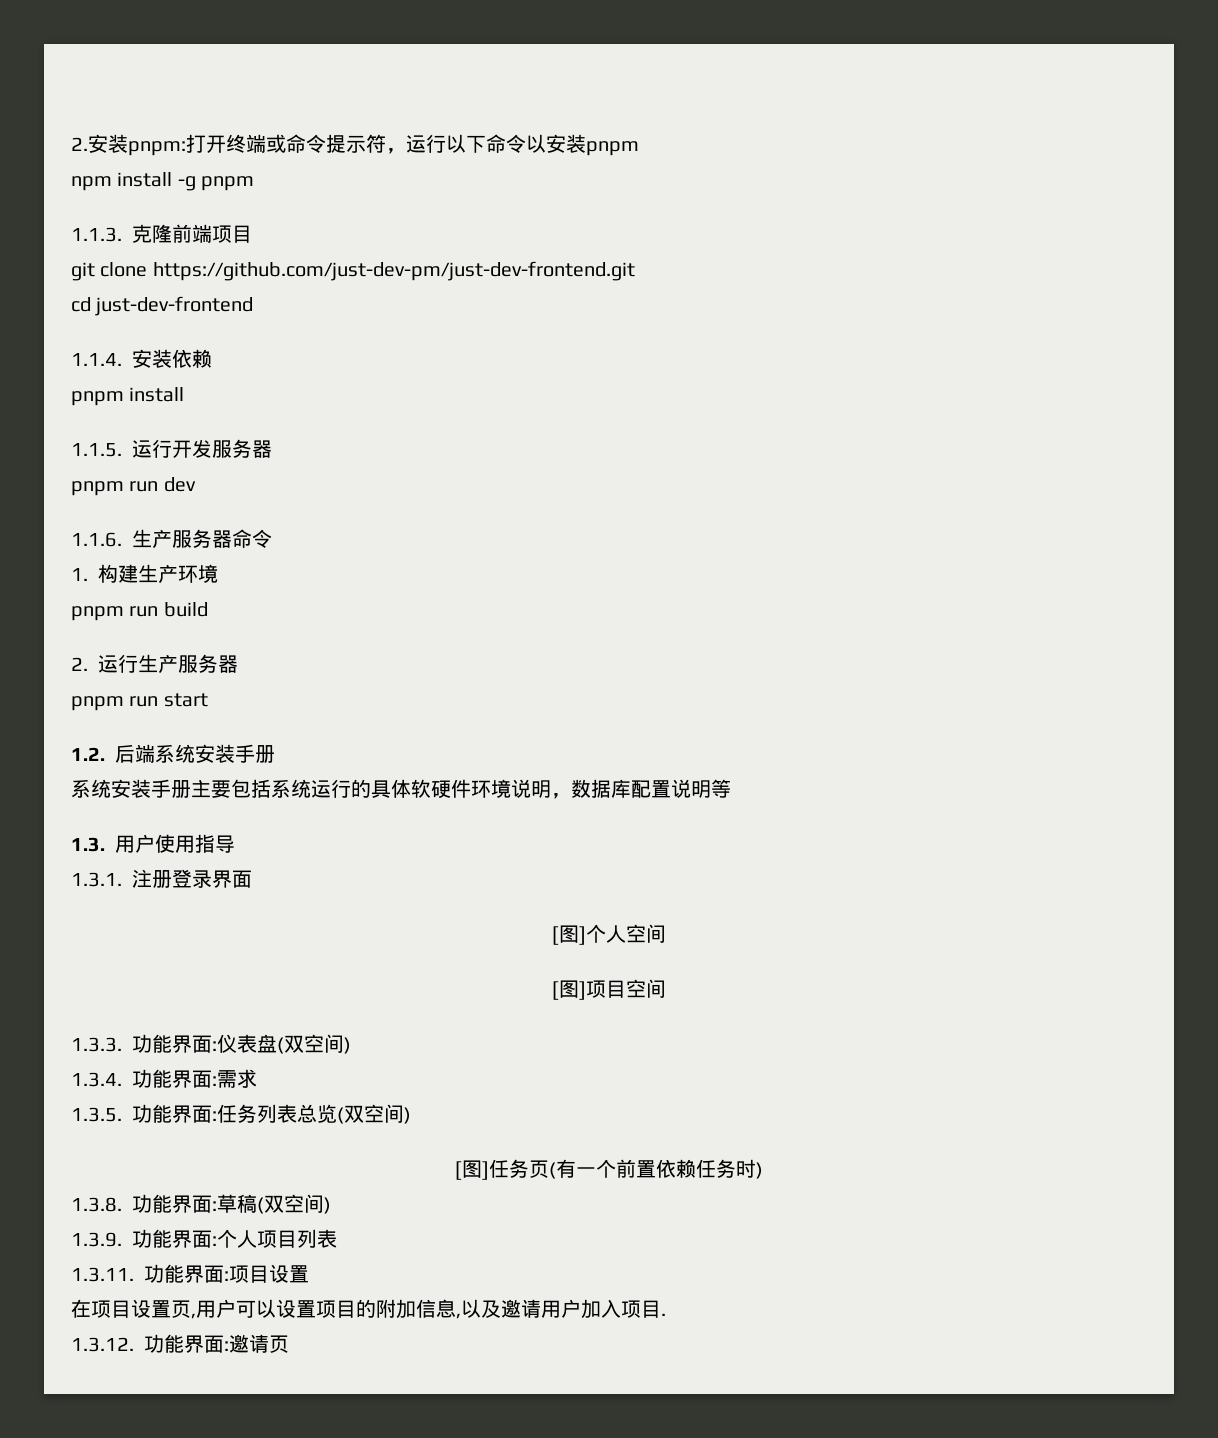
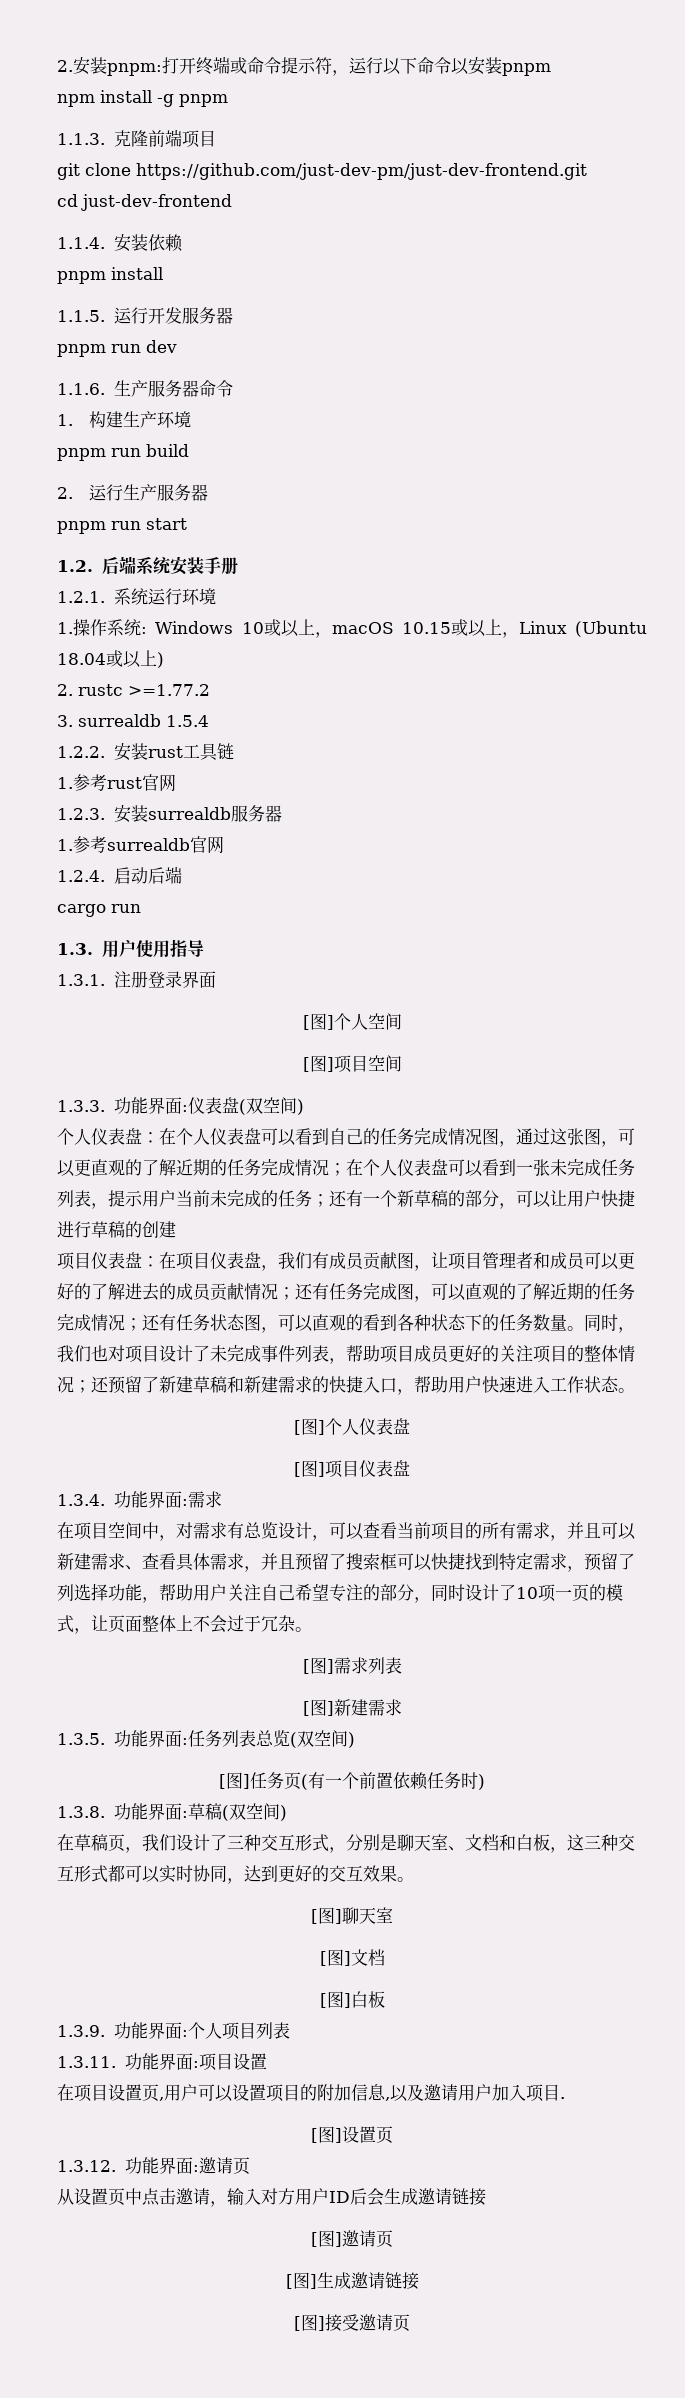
[71,779,731,799] 系统安装手册主要包括系统运行的具体软硬件环境说明，数据库配置说明等 -> [57,588,216,605] [57,619,647,638] [57,650,164,668] [57,684,210,696] [57,714,209,727] [57,743,234,761] [57,774,176,792] [57,805,282,823] [57,836,224,854] [57,866,182,884] [57,904,141,917] 1.2.1.系统运行环境 // 1.操作系统: Windows 10或以上，macOS 10.15或以上，Linux (Ubuntu 18.04或以上) // 2. rustc >=1.77.2 // 3. surrealdb 1.5.4 // 1.2.2.安装rust工具链 // 1.参考rust官网 // 1.2.3.安装surrealdb服务器 // 1.参考surrealdb官网 // 1.2.4.启动后端 // cargo run
(351, 1045) none -> [57,1128,635,1147] [57,1159,635,1177] [57,1190,635,1209] [57,1221,176,1238] [57,1252,635,1271] [57,1283,635,1302] [57,1314,635,1333] [57,1345,635,1364] [57,1376,635,1395] [294,1418,410,1435] [294,1460,410,1478] // 个人仪表盘：在个人仪表盘可以看到自己的任务完成情况图，通过这张图，可以更直观的了解近期的任务完成情况；在个人仪表盘可以看到一张未完成任务列表，提示用户当前未完成的任务；还有一个新草稿的部分，可以让用户快捷进行草稿的创建 // 项目仪表盘：在项目仪表盘，我们有成员贡献图，让项目管理者和成员可以更好的了解进去的成员贡献情况；还有任务完成图，可以直观的了解近期的任务完成情况；还有任务状态图，可以直观的看到各种状态下的任务数量。同时，我们也对项目设计了未完成事件列表，帮助项目成员更好的关注项目的整体情况；还预留了新建草稿和新建需求的快捷入口，帮助用户快速进入工作状态。 // [图]个人仪表盘 // [图]项目仪表盘
(257, 1078) none -> [57,1522,636,1541] [57,1553,635,1572] [57,1583,623,1603] [57,1615,312,1634] [302,1657,402,1674] [302,1699,402,1716] // 在项目空间中，对需求有总览设计，可以查看当前项目的所有需求，并且可以新建需求、查看具体需求，并且预留了搜索框可以快捷找到特定需求，预留了列选择功能，帮助用户关注自己希望专注的部分，同时设计了10项一页的模式，让页面整体上不会过于冗杂。 // [图]需求列表 // [图]新建需求
(331, 1205) none -> [57,1834,635,1853] [57,1865,414,1884] [311,1907,393,1924] [319,1949,385,1966] [319,1991,385,2008] // 在草稿页，我们设计了三种交互形式，分别是聊天室、文档和白板，这三种交互形式都可以实时协同，达到更好的交互效果。 // [图]聊天室 // [图]文档 // [图]白板
(666, 1314) none -> [311,2126,393,2144] // [图]设置页
(289, 1344) none -> [57,2188,486,2207] [311,2230,393,2248] [285,2272,419,2290] [294,2314,410,2332] // 从设置页中点击邀请，输入对方用户ID后会生成邀请链接 // [图]邀请页 // [图]生成邀请链接 // [图]接受邀请页

